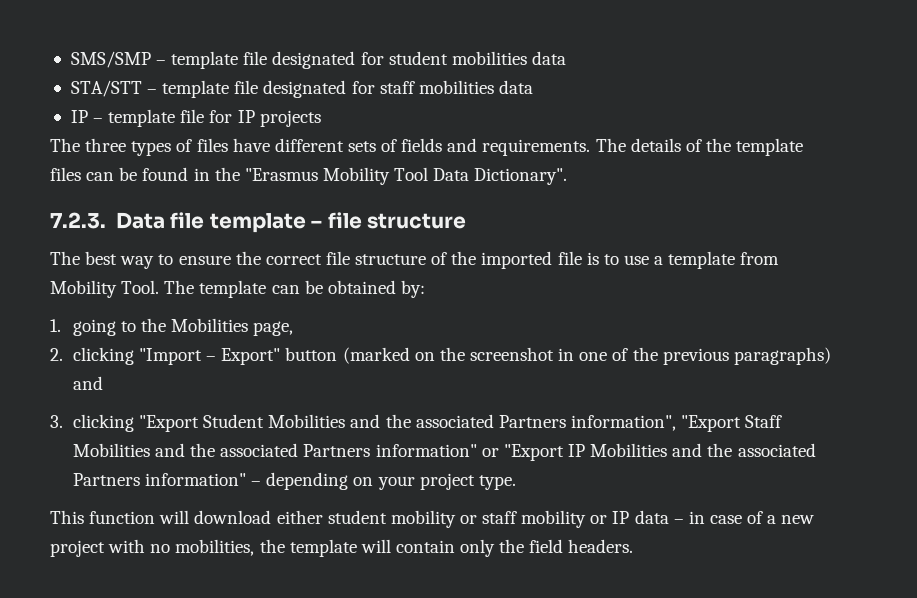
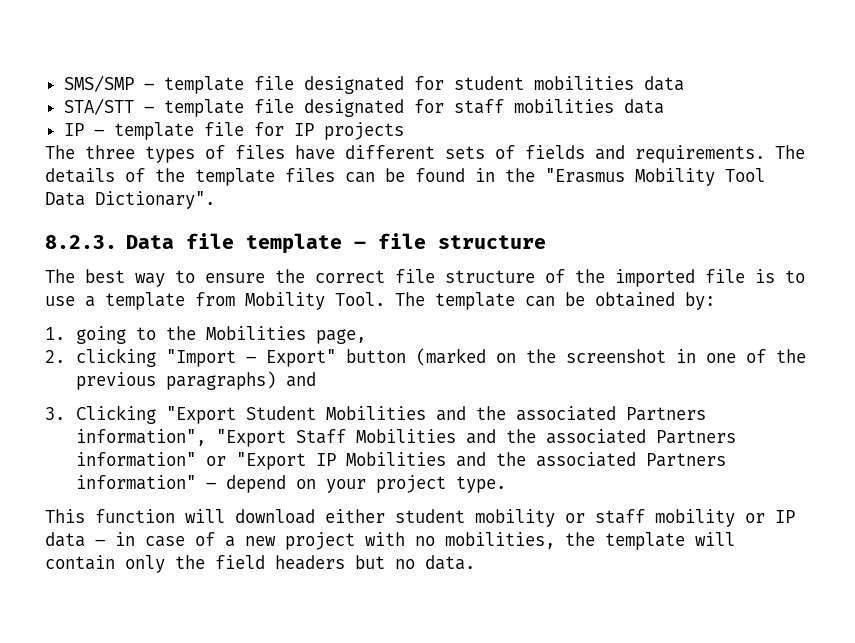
[50,212,106,229] 7.2.3. -> [45,235,117,249] 8.2.3.
[72,414,134,432] clicking -> [76,405,157,424] Clicking
[266,472,349,490] depending -> [226,475,287,493] depend
[568,539,634,553] headers. -> [275,555,475,570] headers but no data.

